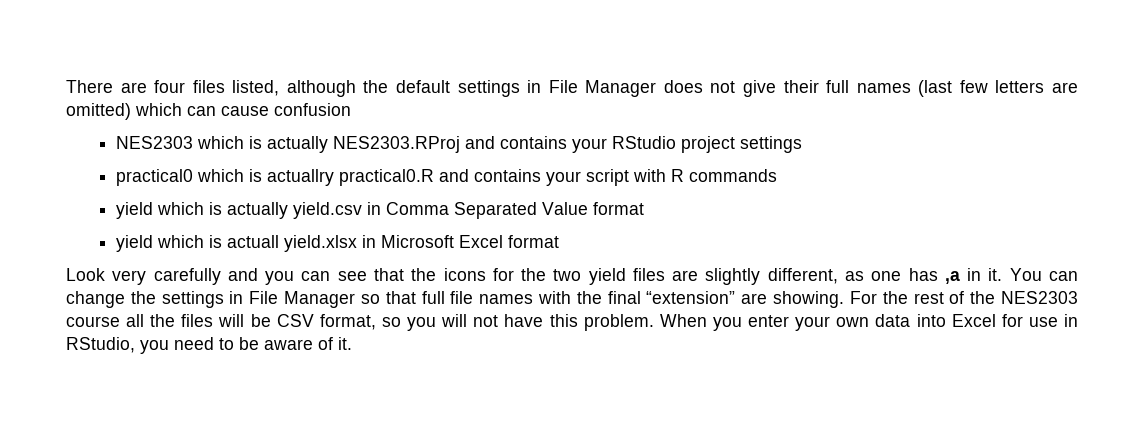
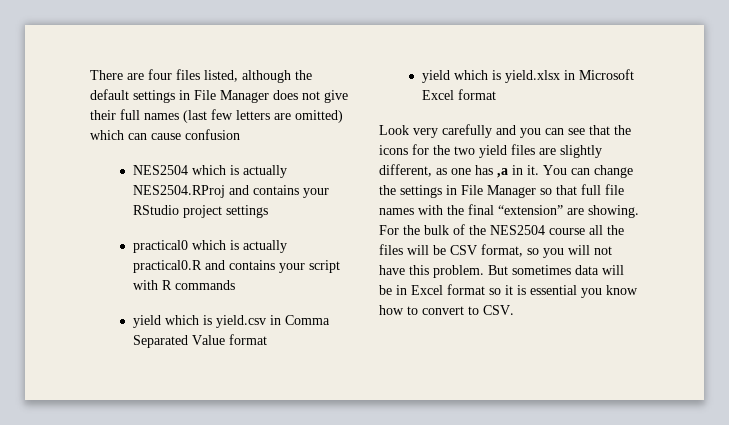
[115,136,460,153] NES2303 which is actually NES2303.RProj -> [132,165,287,178] [132,185,225,198] NES2504 which is actually NES2504.RProj
[266,169,334,186] actuallry -> [242,240,287,253] actually
[226,202,288,219] actually -> (212, 320) none
[226,235,279,248] actuall -> (501, 75) none
[913,292,944,304] rest -> [424,225,449,235] bulk
[1001,291,1079,304] NES2303 -> [490,225,545,235] NES2504
[659,314,1078,331] [66,337,352,354] When you enter your own data into Excel for use in RStudio, you need to be aware of it. -> [488,265,624,275] [379,284,638,298] [379,305,514,315] But sometimes data will be in Excel format so it is essential you know how to convert to CSV.

